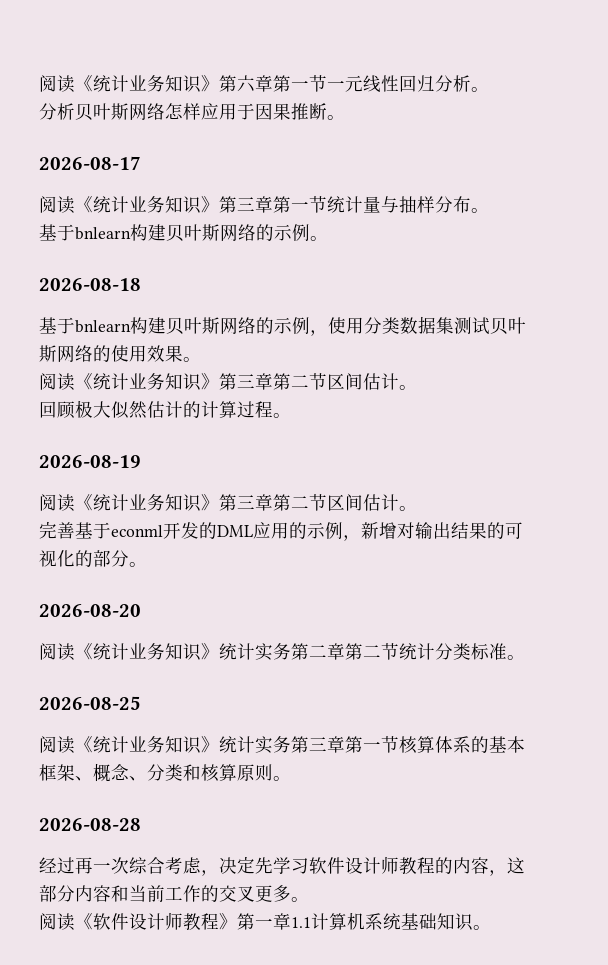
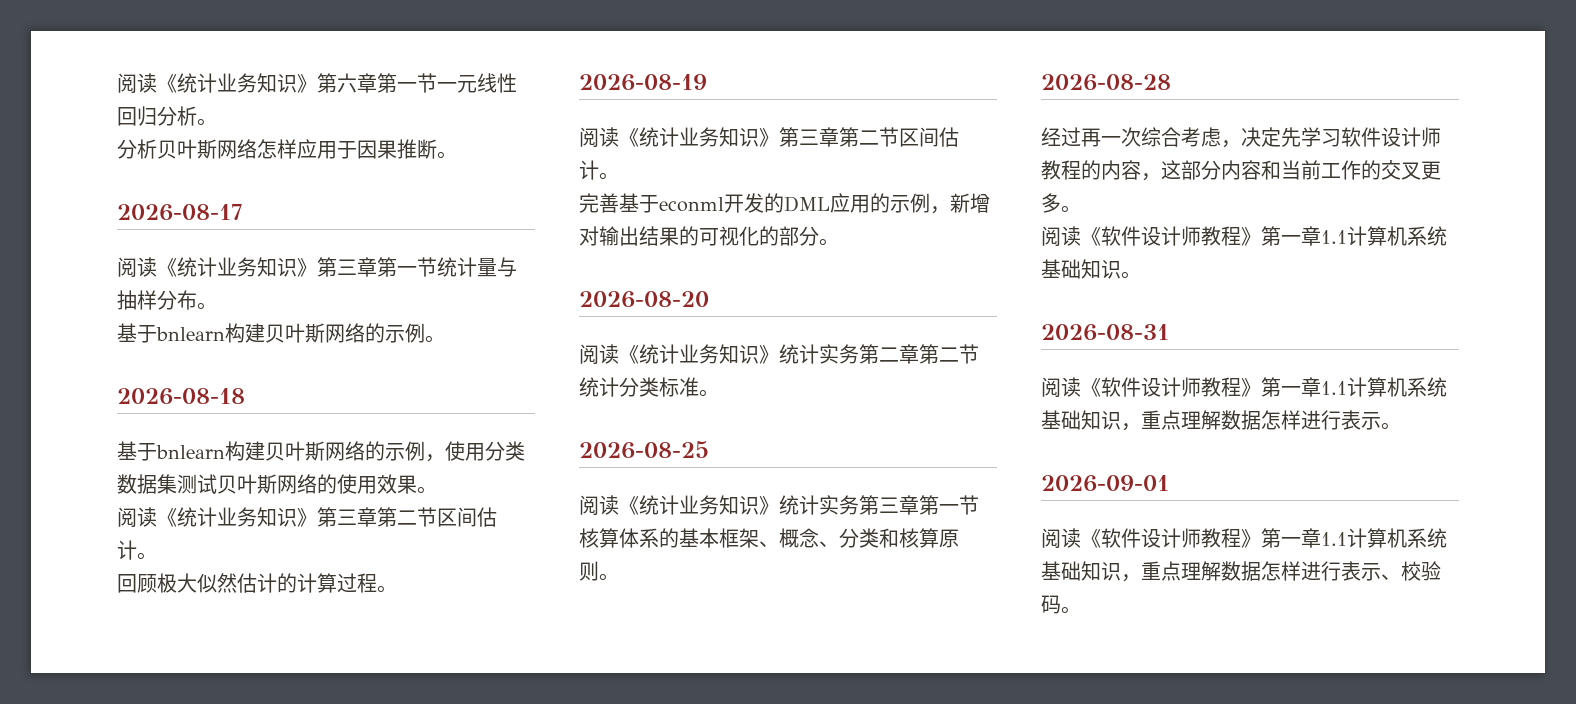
(491, 927) none -> [1041,324,1169,341] [1041,377,1447,397] [1041,410,1401,431] [1041,475,1169,492] [1041,528,1447,548] [1041,561,1441,582] [1041,595,1081,614] // 2026-08-31 // 阅读《软件设计师教程》第一章1.1计算机系统基础知识，重点理解数据怎样进行表示。 // 2026-09-01 // 阅读《软件设计师教程》第一章1.1计算机系统基础知识，重点理解数据怎样进行表示、校验码。

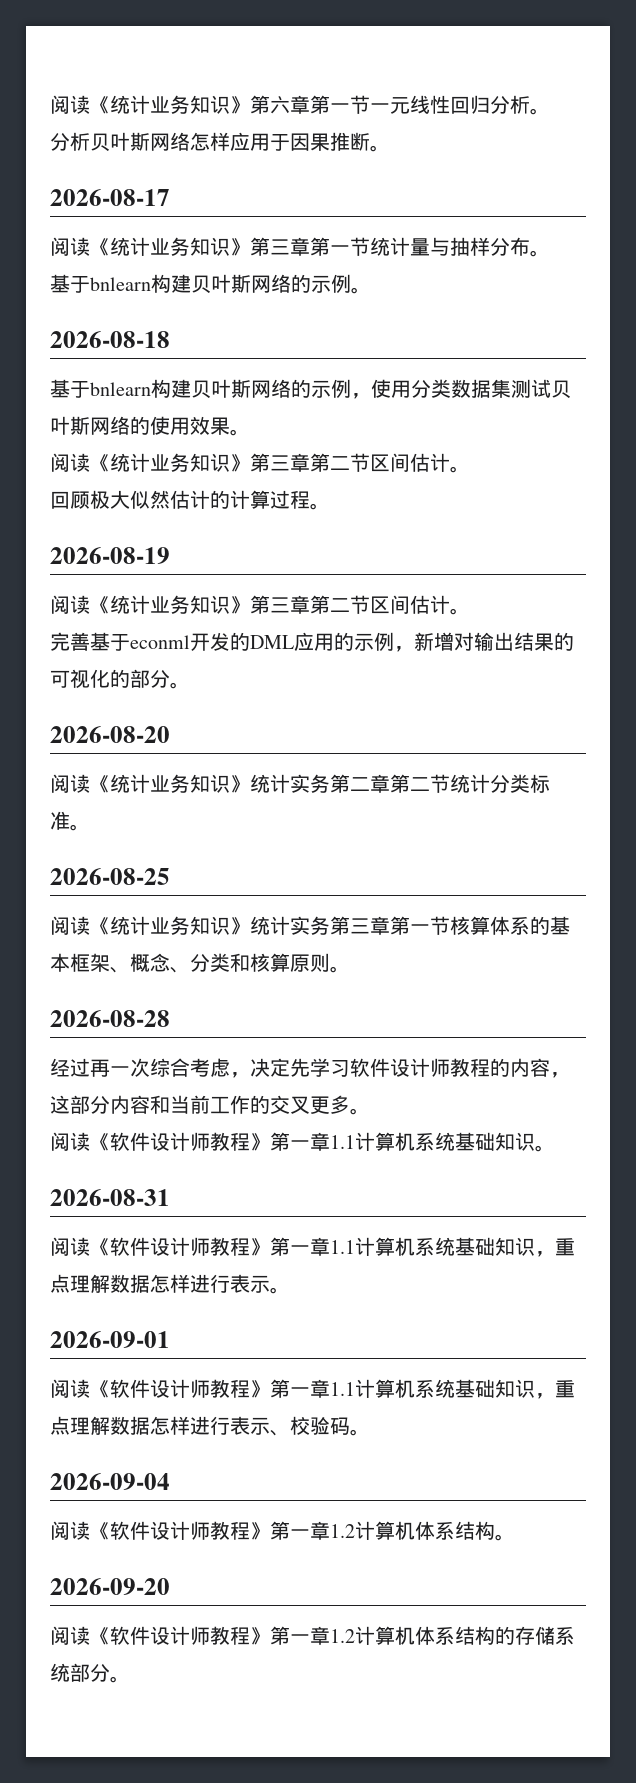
(1081, 610) none -> [50,1473,170,1490] [50,1521,515,1541] [50,1578,170,1595] [50,1626,575,1645] [50,1663,130,1683] // 2026-09-04 // 阅读《软件设计师教程》第一章1.2计算机体系结构。 // 2026-09-20 // 阅读《软件设计师教程》第一章1.2计算机体系结构的存储系统部分。

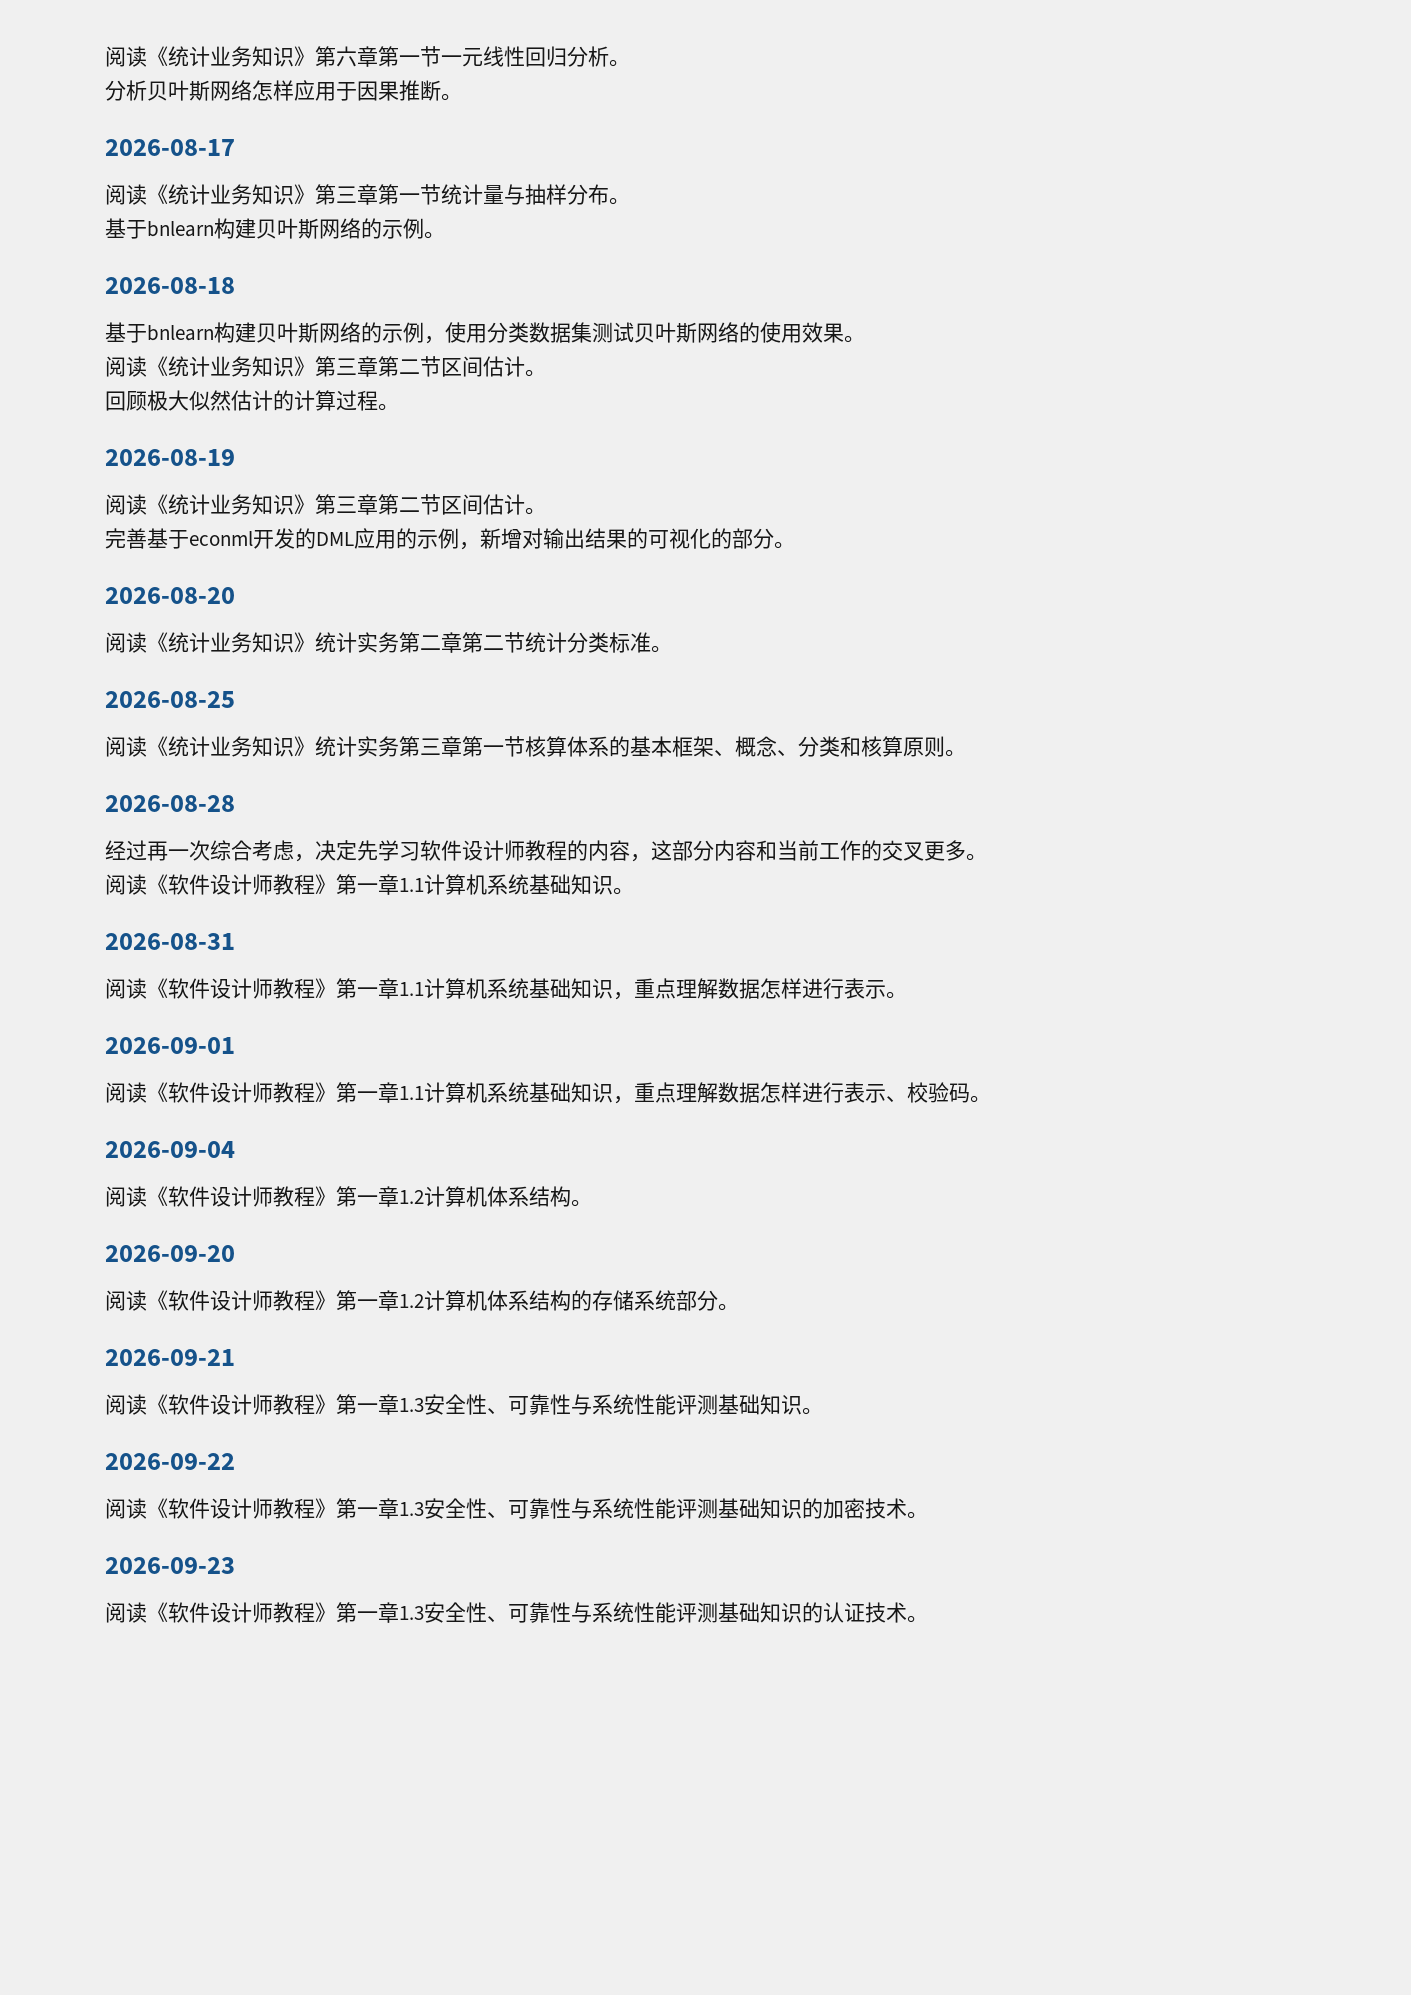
(130, 1679) none -> [105,1349,235,1366] [105,1394,823,1415] [105,1453,235,1470] [105,1498,928,1519] [105,1557,235,1574] [105,1602,928,1623] // 2026-09-21 // 阅读《软件设计师教程》第一章1.3安全性、可靠性与系统性能评测基础知识。 // 2026-09-22 // 阅读《软件设计师教程》第一章1.3安全性、可靠性与系统性能评测基础知识的加密技术。 // 2026-09-23 // 阅读《软件设计师教程》第一章1.3安全性、可靠性与系统性能评测基础知识的认证技术。

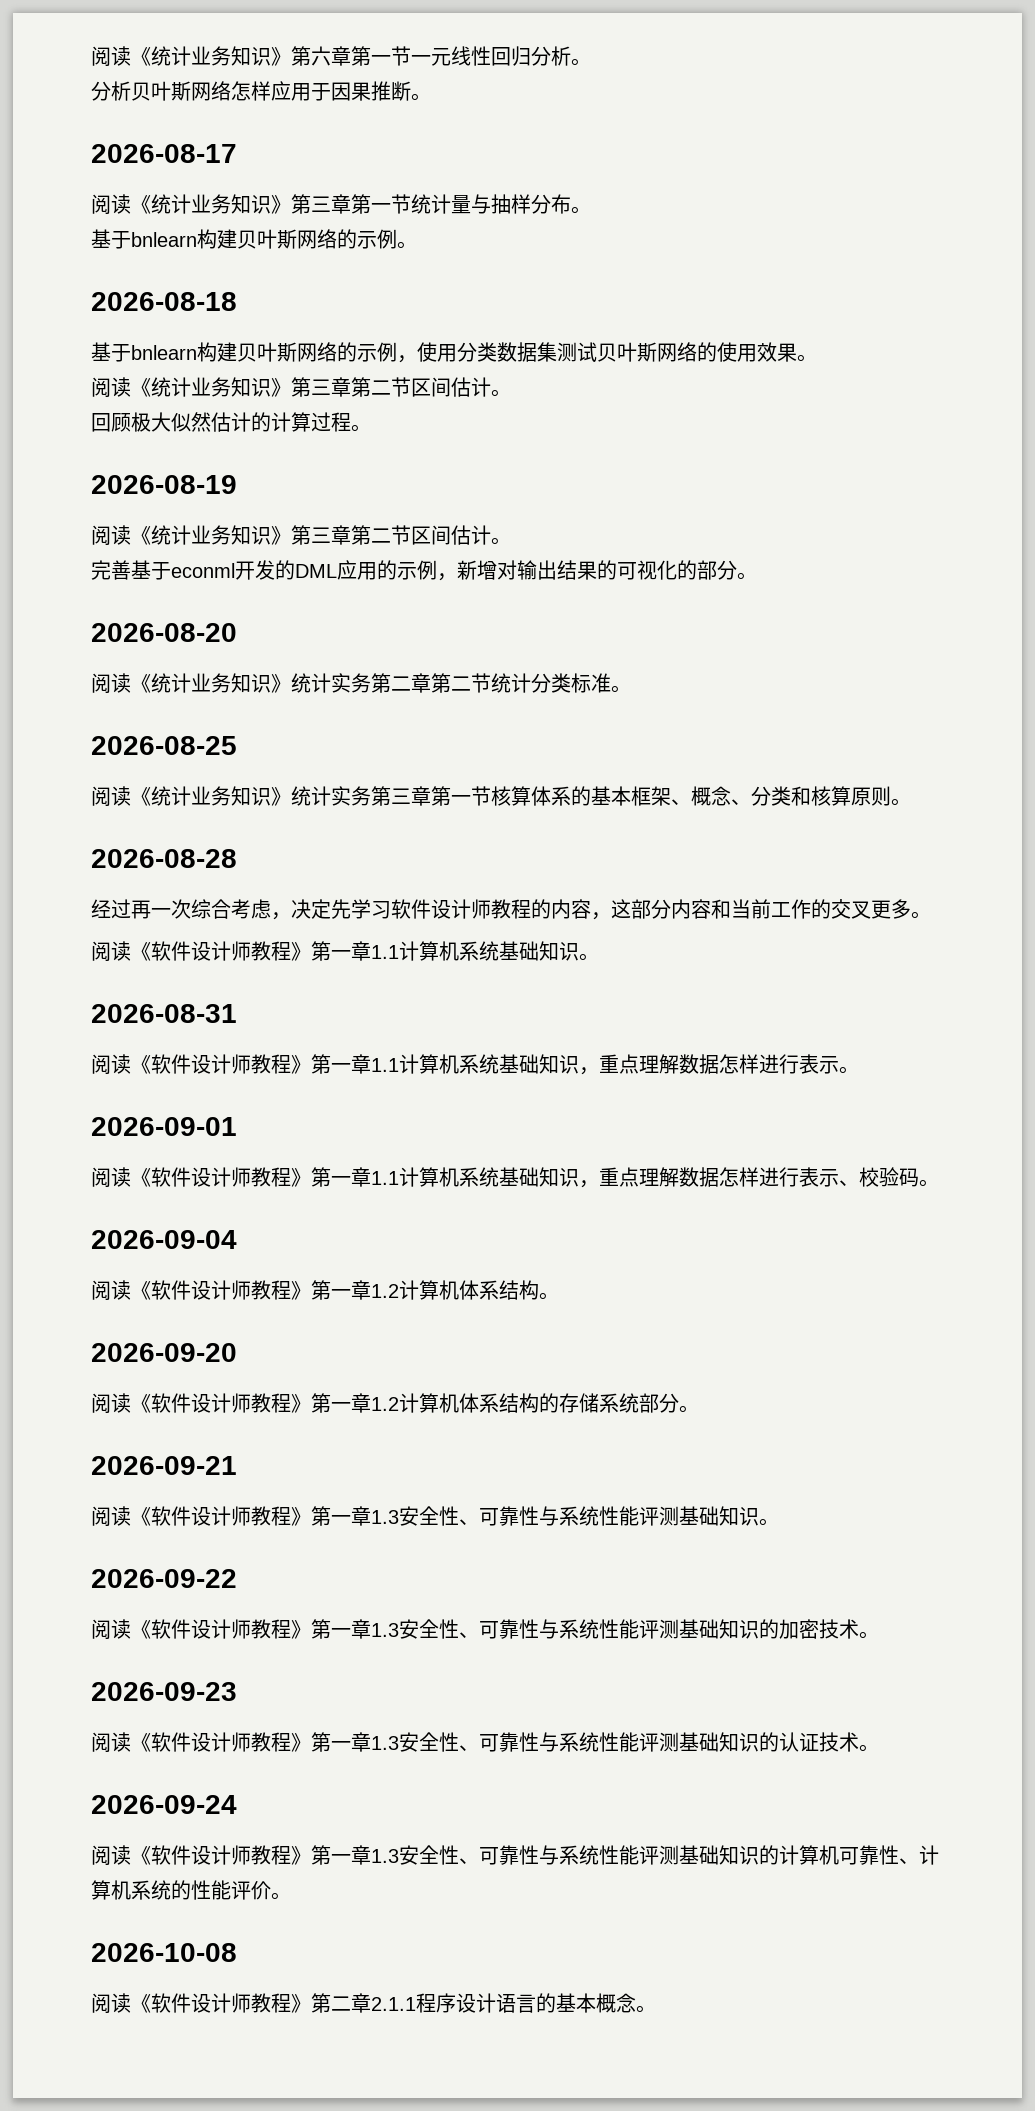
(928, 1619) none -> [91,1795,237,1814] [91,1845,939,1865] [91,1880,291,1900] [91,1943,237,1962] [91,1993,656,2013] // 2026-09-24 // 阅读《软件设计师教程》第一章1.3安全性、可靠性与系统性能评测基础知识的计算机可靠性、计算机系统的性能评价。 // 2026-10-08 // 阅读《软件设计师教程》第二章2.1.1程序设计语言的基本概念。

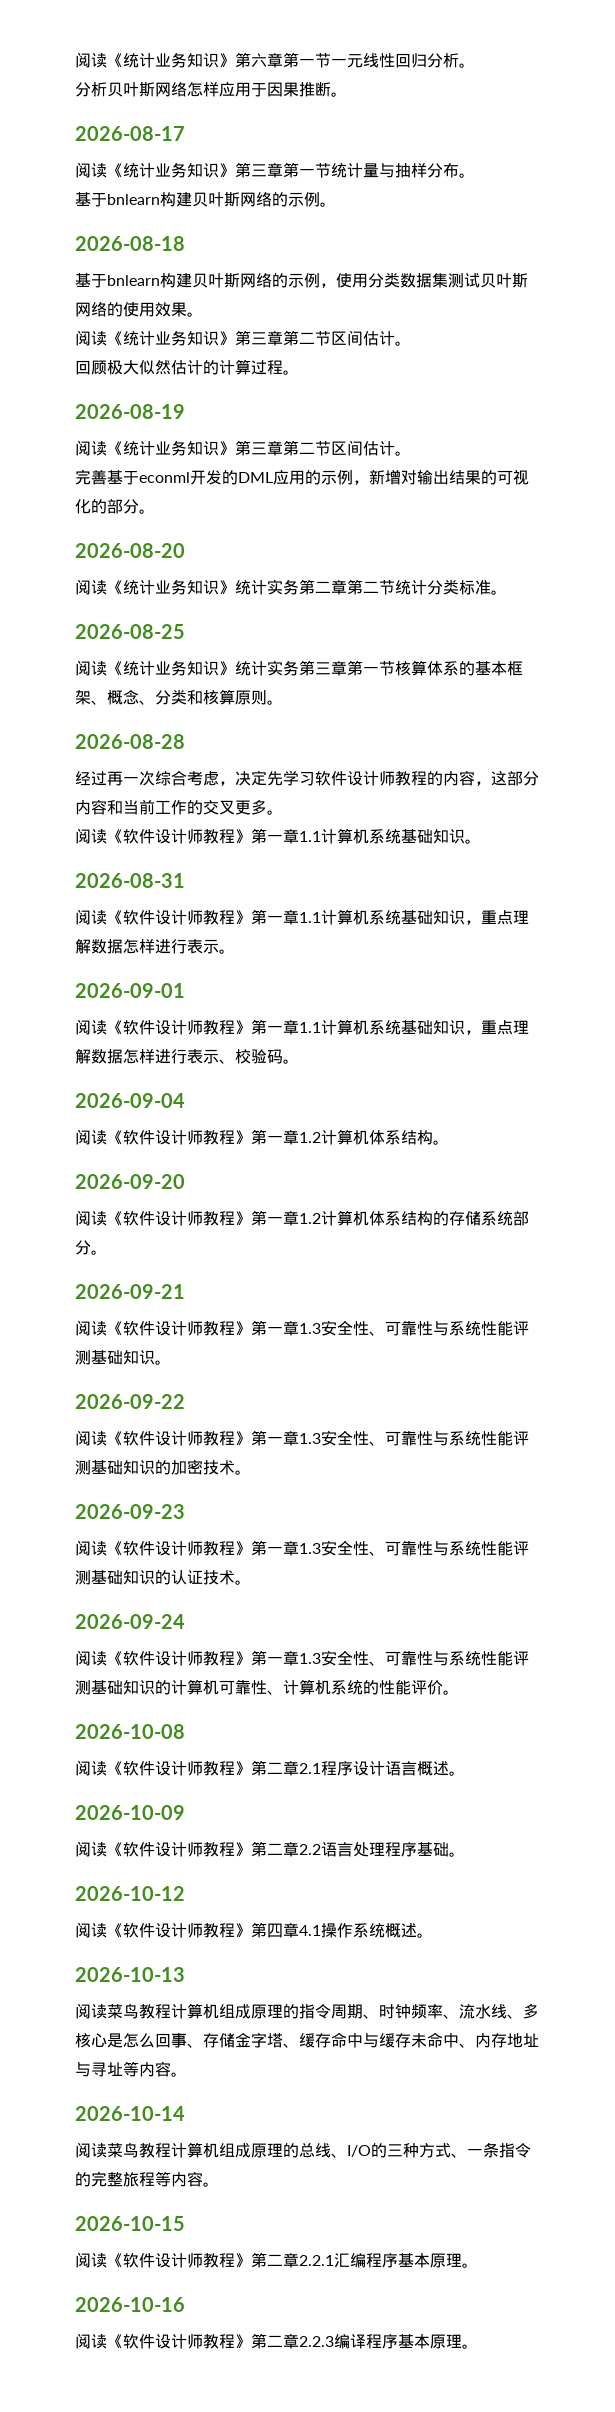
[371,1997,416,2011] 2.1.1 -> [299,1763,321,1774] 2.1
[536,1993,636,2013] 的基本概念 -> [417,1761,465,1776] [75,1805,185,1820] [75,1841,465,1857] [75,1886,185,1901] [75,1922,433,1938] [75,1967,185,1982] [75,2003,539,2019] [75,2032,539,2048] [75,2061,187,2077] [75,2106,185,2121] [75,2142,531,2158] [75,2171,219,2187] [75,2216,185,2231] [75,2252,478,2268] [75,2297,185,2312] [75,2333,462,2349] 概述。 // 2026-10-09 // 阅读《软件设计师教程》第二章2.2语言处理程序基础。 // 2026-10-12 // 阅读《软件设计师教程》第四章4.1操作系统概述。 // 2026-10-13 // 阅读菜鸟教程计算机组成原理的指令周期、时钟频率、流水线、多核心是怎么回事、存储金字塔、缓存命中与缓存未命中、内存地址与寻址等内容。 // 2026-10-14 // 阅读菜鸟教程计算机组成原理的总线、I/O的三种方式、一条指令的完整旅程等内容。 // 2026-10-15 // 阅读《软件设计师教程》第二章2.2.1汇编程序基本原理。 // 2026-10-16 // 阅读《软件设计师教程》第二章2.2.3编译程序基本原理

